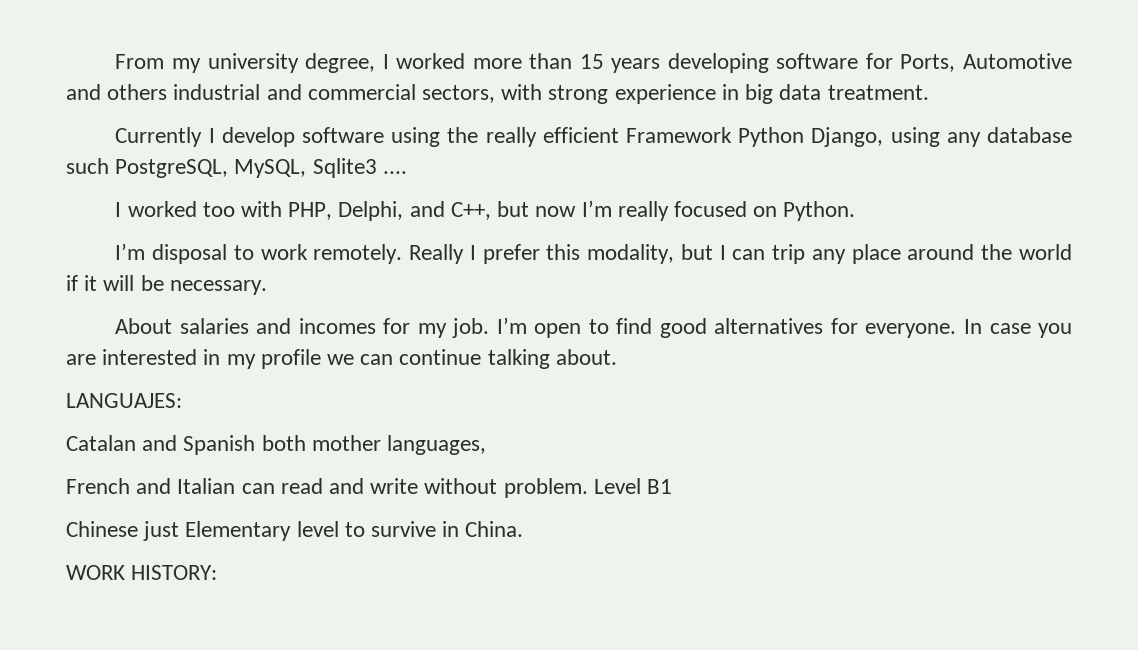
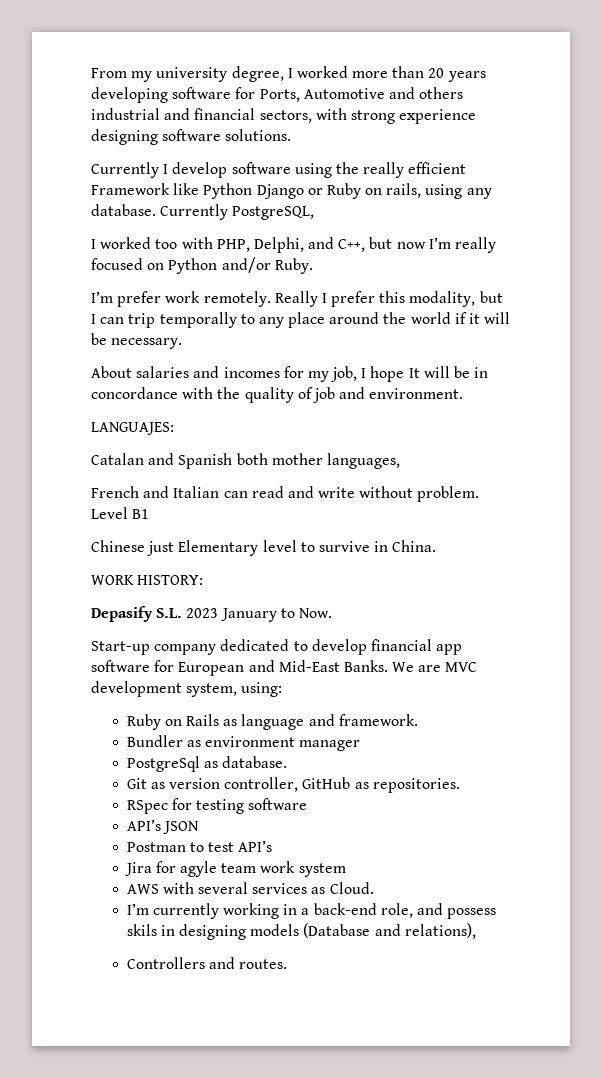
[579,54,604,69] 15 -> [428,68,445,78] 20
[307,84,416,100] commercial -> [194,108,256,120] financial
[721,84,929,104] in big data treatment. -> [91,129,292,145] designing software solutions.
[738,127,1072,147] [66,158,407,178] Python Django, using any database such PostgreSQL, MySQL, Sqlite3 .... -> [173,183,492,199] [91,204,315,220] like Python Django or Ruby on rails, using any database. Currently PostgreSQL,
[783,201,856,221] [115,243,254,264] Python. // I’m disposal to -> [168,257,313,274] [91,291,162,307] Python and/or Ruby. // I’m prefer
(806, 254) none -> [159,312,255,328] temporally to
[452,317,1073,338] [66,349,617,369] job. I’m open to find good alternatives for everyone. In case you are interested in my profile we can continue talking about. -> [331,366,489,382] [91,387,464,403] job, I hope It will be in concordance with the quality of job and environment.
(218, 572) none -> [91,606,332,622] [91,639,463,655] [91,660,478,676] [91,681,283,697] [126,714,418,730] [126,735,361,751] [126,756,287,772] [126,777,460,793] [126,798,308,814] [126,819,199,834] [126,840,273,852] [124,861,346,877] [126,882,374,894] [126,903,497,919] [126,923,476,940] [126,957,287,969] // Depasify S.L. 2023 January to Now. // Start-up company dedicated to develop financial app software for European and Mid-East Banks. We are MVC development system, using: // Ruby on Rails as language and framework. // Bundler as environment manager // PostgreSql as database. // Git as version controller, GitHub as repositories. // RSpec for testing software // API’s JSON // Postman to test API’s // Jira for agyle team work system // AWS with several services as Cloud. // I’m currently working in a back-end role, and possess skils in designing models (Database and relations), // Controllers and routes.

